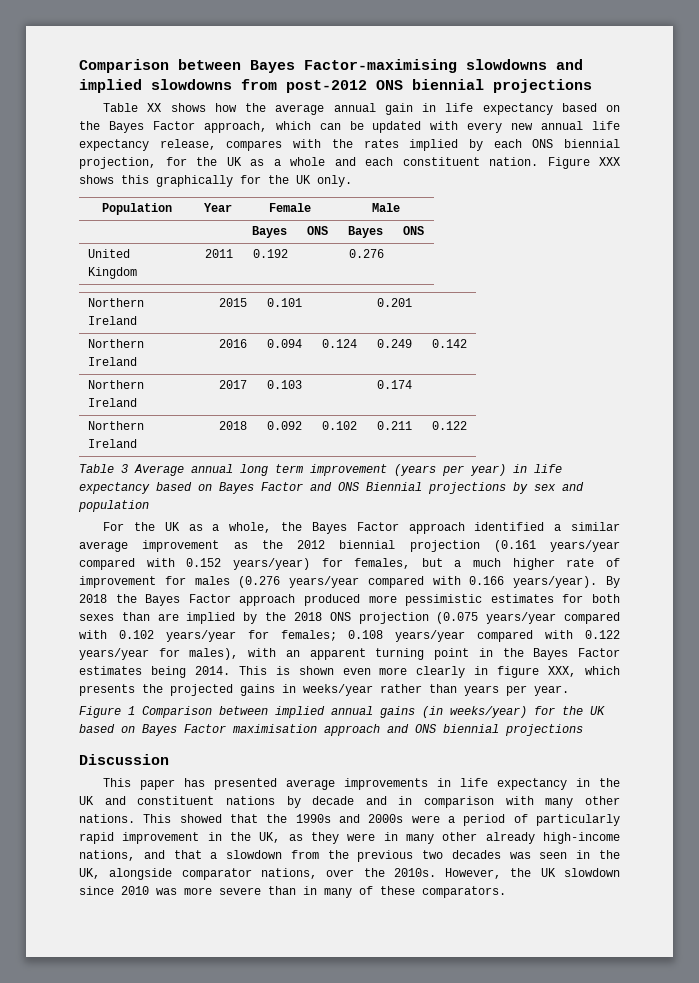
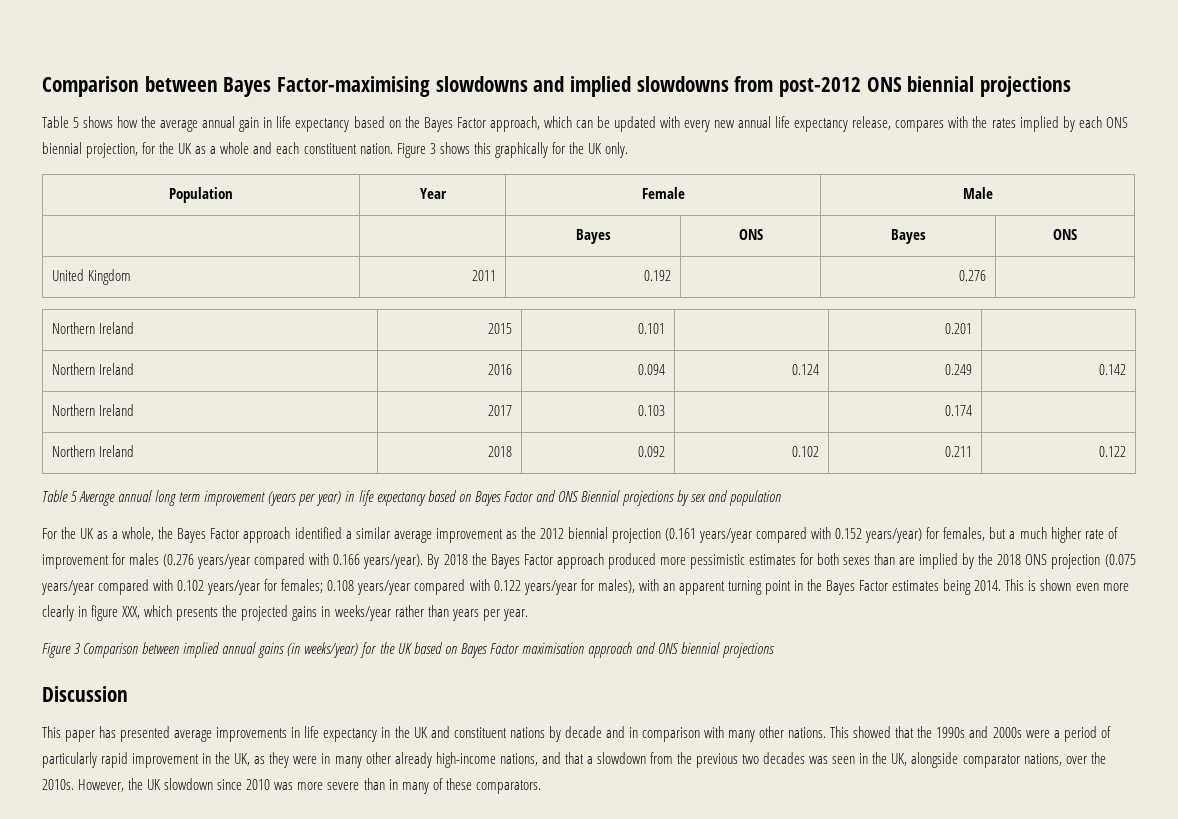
[147,103,162,112] XX -> [73,117,80,128] 5
[599,157,620,166] XXX -> [429,143,436,154] 3
[121,464,128,473] 3 -> [71,491,78,502] 5
[128,706,135,715] 1 -> [74,643,81,654] 3

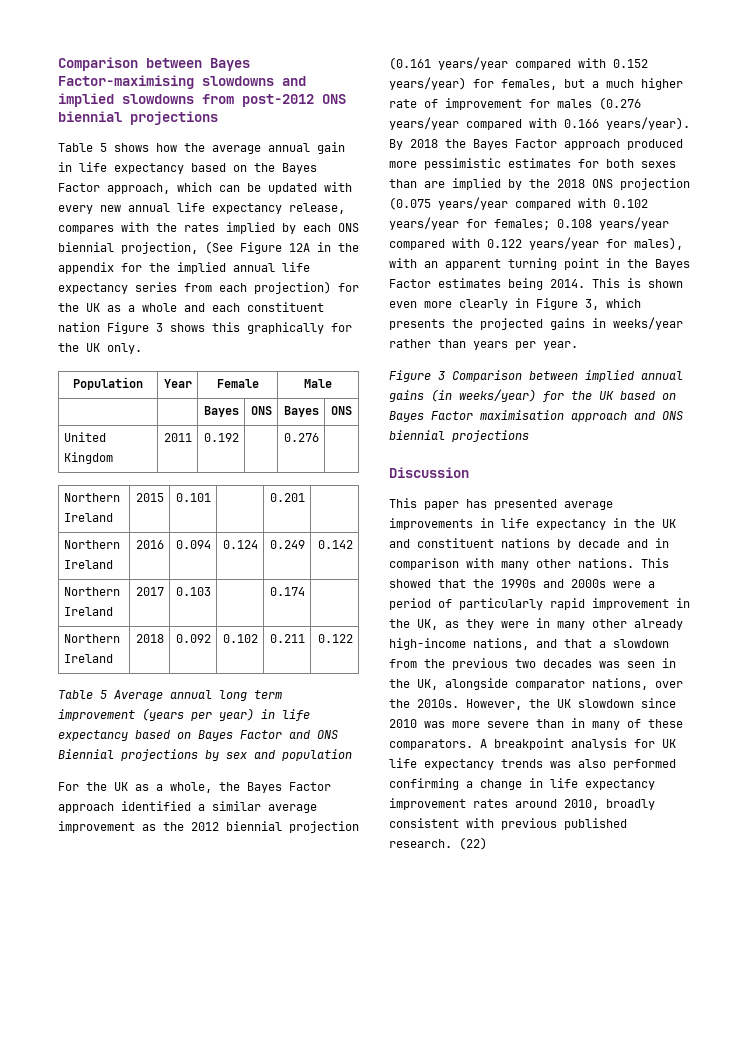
(139, 150) none -> [205,241,359,254] [58,262,310,274] [58,281,331,294] (See Figure 12A in the appendix for the implied annual life expectancy series from each projection)
[359,143,393,154] nation. -> [58,322,100,332] nation
[91,605,141,621] figure XXX, -> [536,298,599,310] Figure 3,
(541, 787) none -> [480,738,676,750] [389,758,676,770] [389,778,655,790] [389,798,655,810] [389,818,627,830] [389,837,487,850] A breakpoint analysis for UK life expectancy trends was also performed confirming a change in life expectancy improvement rates around 2010, broadly consistent with previous published research. (22)

